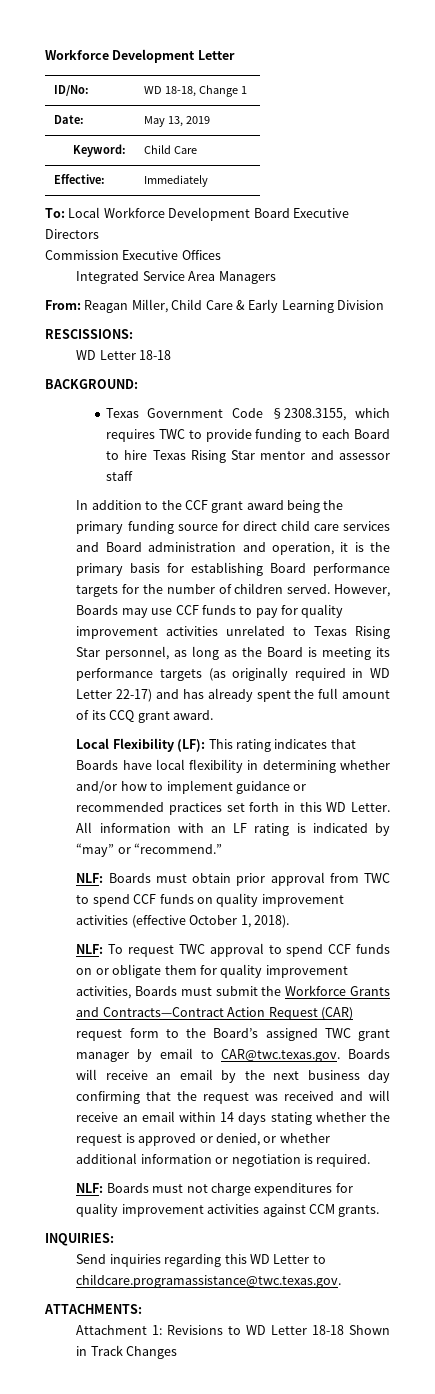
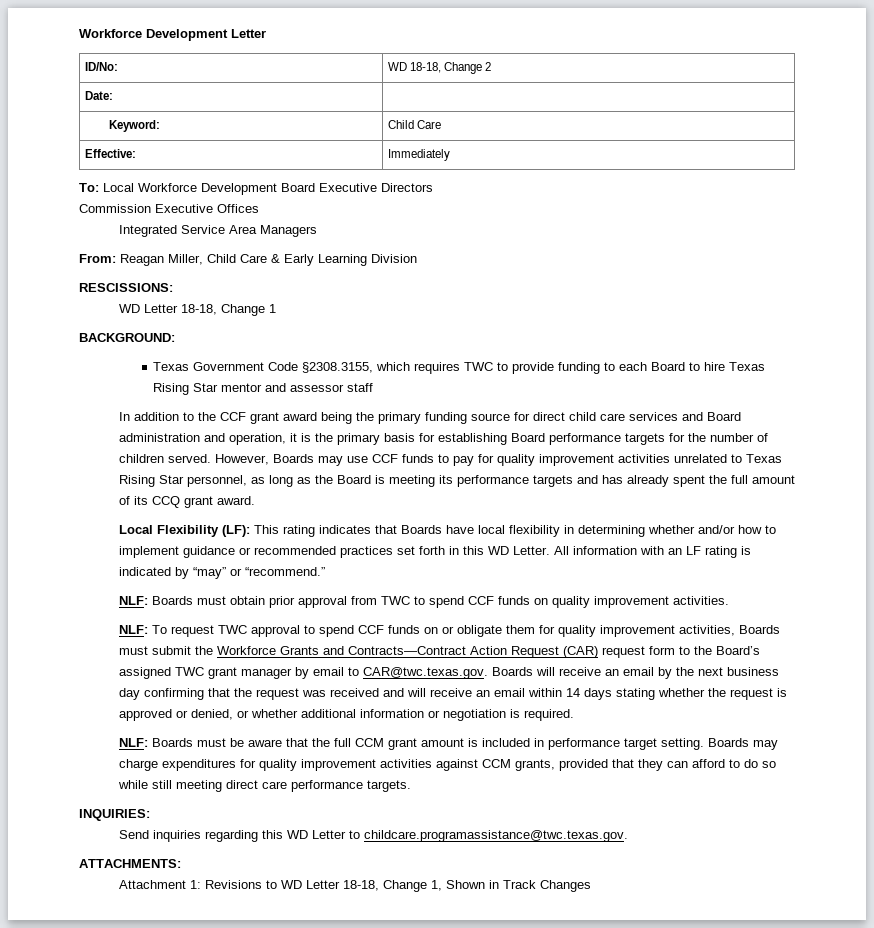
[240,86,247,94] 1 -> [485,62,492,71] 2
[143,116,210,127] May 13, 2019 -> (114, 95) none
[139,350,172,360] 18-18 -> [180,304,276,316] 18-18, Change 1
[208,667,391,681] [76,689,153,702] (as originally required in WD Letter 22-17) -> (573, 481) none
[76,915,289,928] activities (effective October 1, 2018). -> [672,596,729,605] activities.
[186,1184,208,1193] not -> [229,738,778,750] be aware that the full CCM grant amount is included in performance target setting. Boards may
[338,1205,380,1217] grants. -> [514,759,776,771] [117,780,411,792] grants, provided that they can afford to do so while still meeting direct care performance targets.
[312,1325,345,1335] 18-18 -> [342,880,442,892] 18-18, Change 1,

